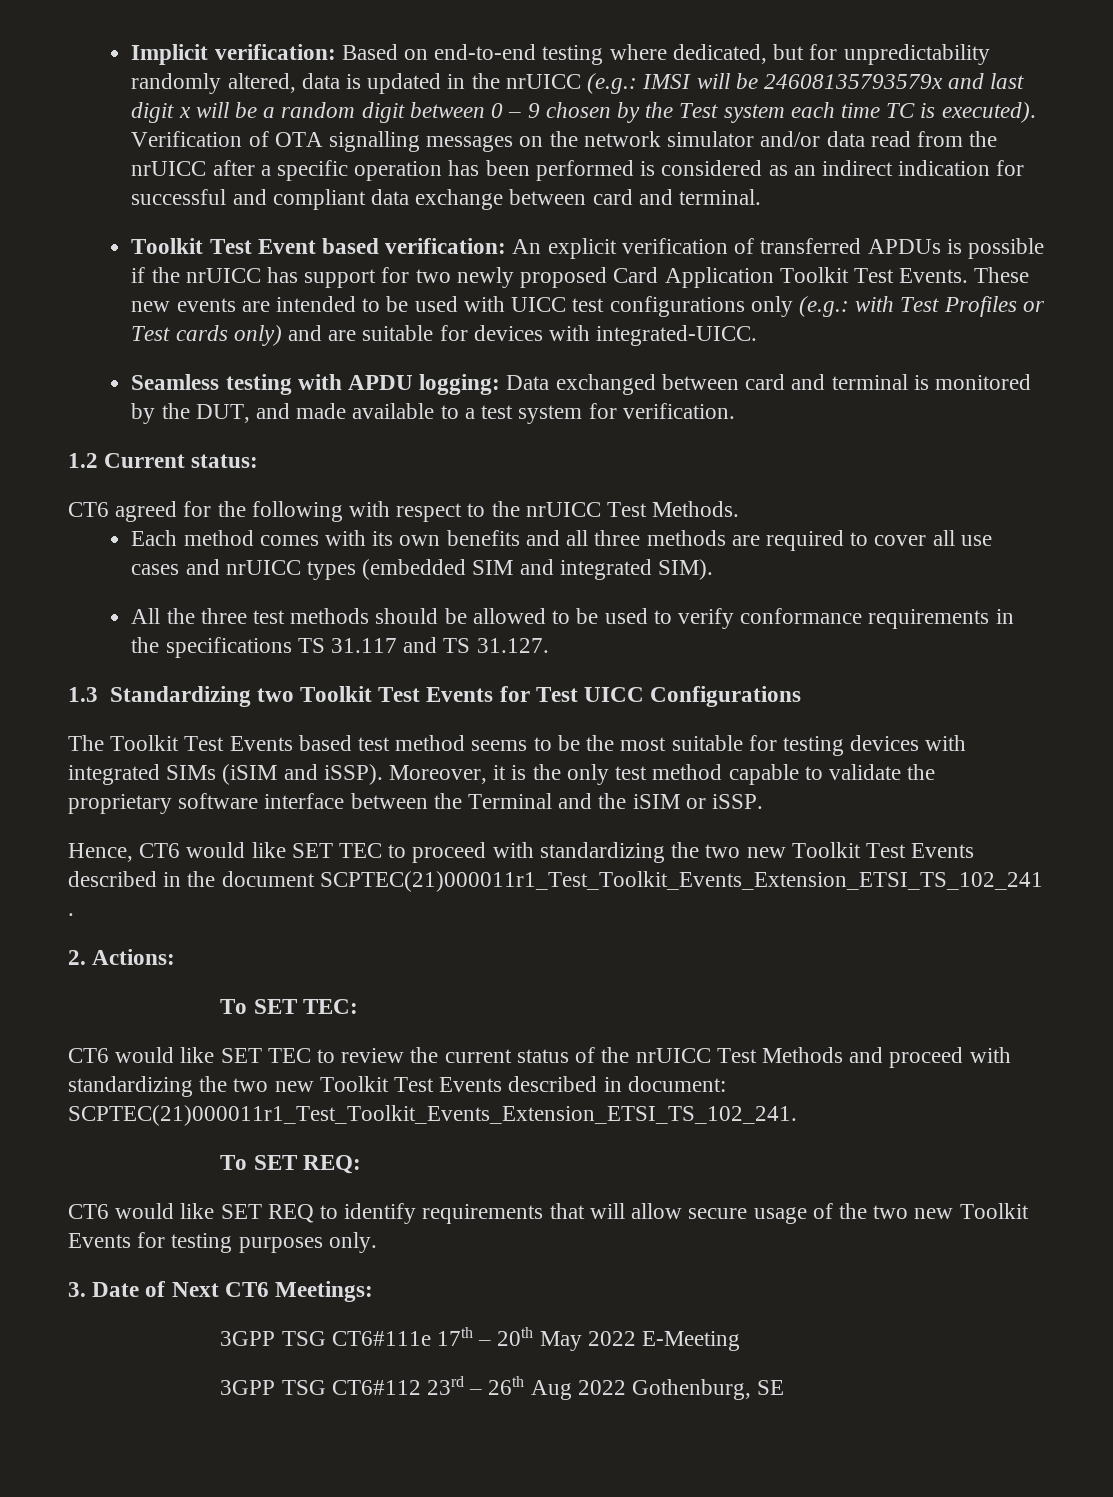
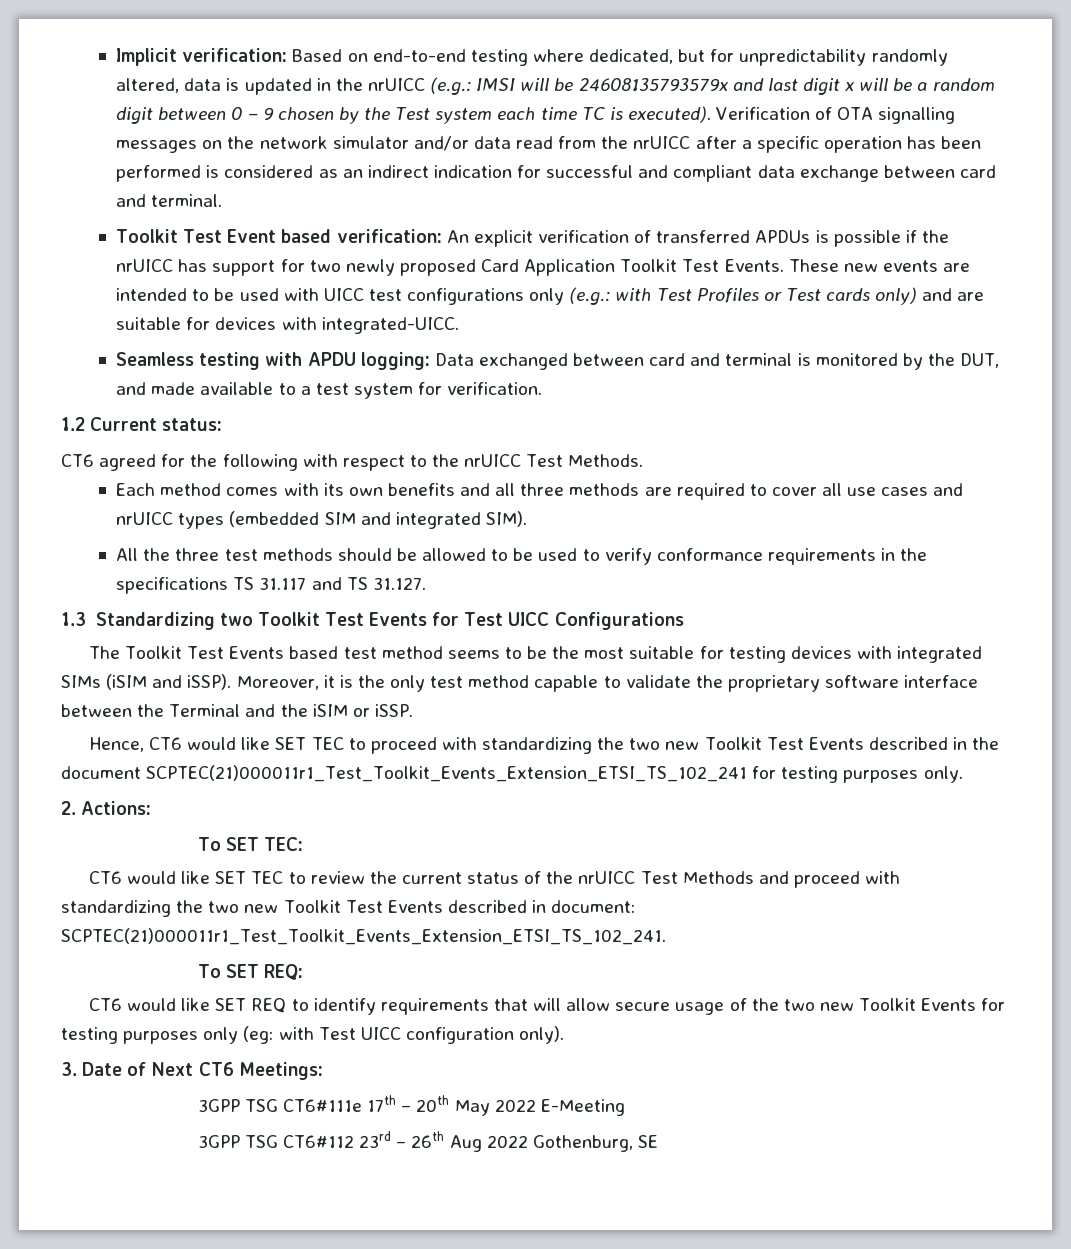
[68,913,74,916] . -> [752,766,963,783] for testing purposes only.
[328,1232,377,1253] only. -> [203,1026,565,1044] only (eg: with Test UICC configuration only).

